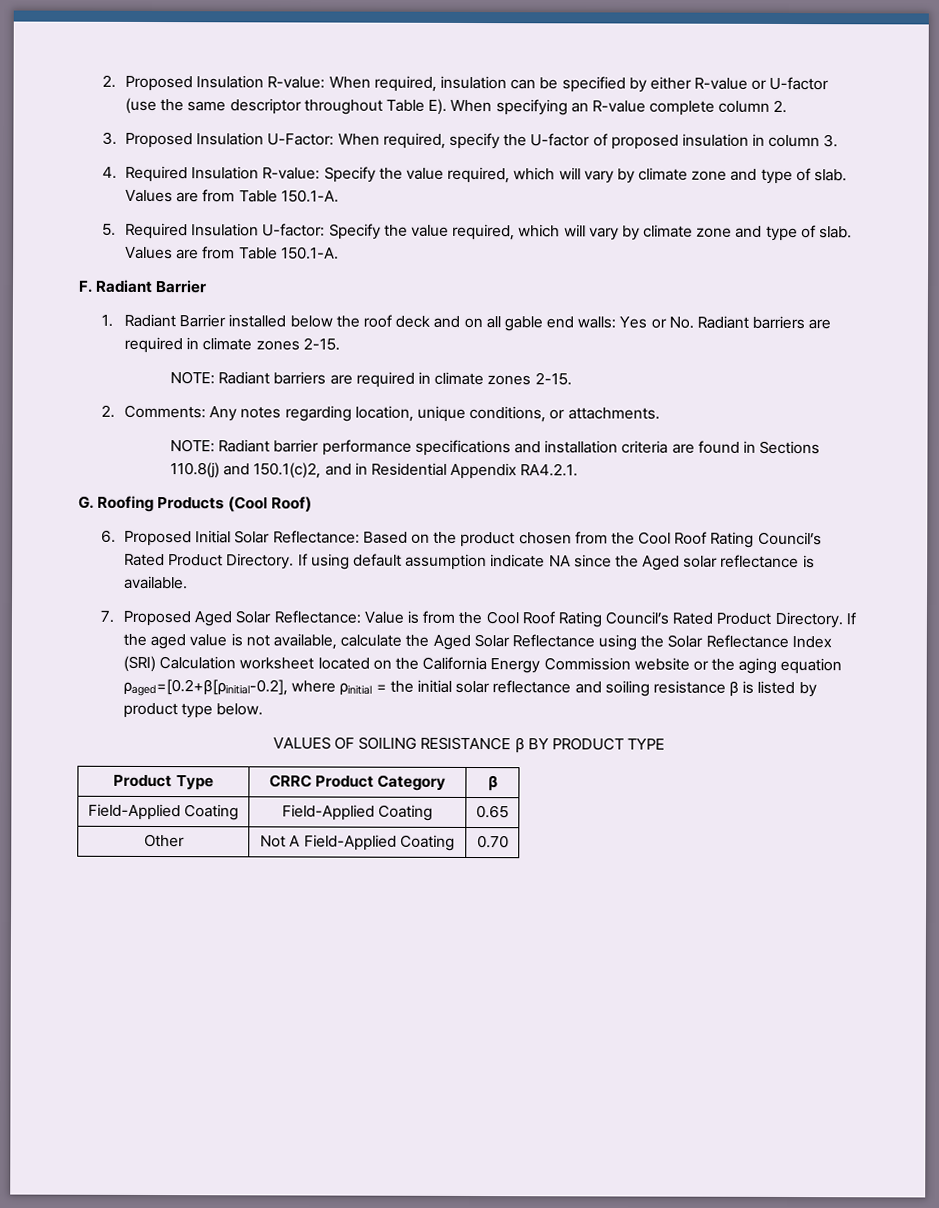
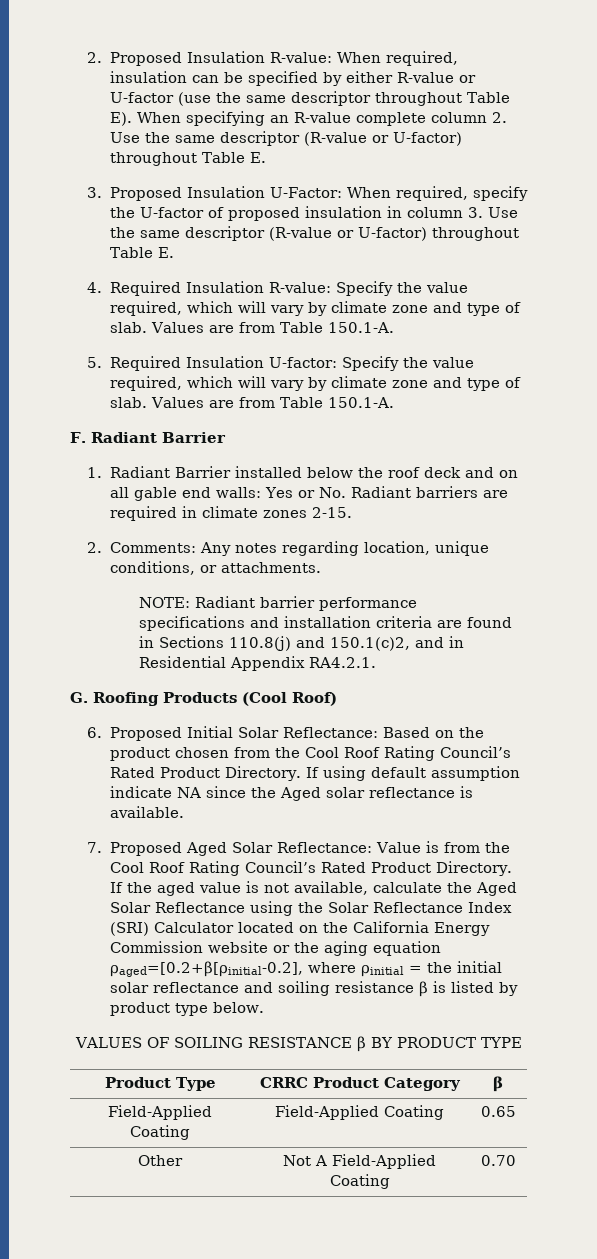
(788, 106) none -> [109,131,462,146] [109,152,266,166] Use the same descriptor (R-value or U-factor) throughout Table E.
(839, 141) none -> [487,207,518,218] [109,226,519,241] [109,247,174,258] Use the same descriptor (R-value or U-factor) throughout Table E.
[170,371,572,388] // NOTE: Radiant barriers are required in climate zones 2-15. -> (352, 512) none
[159,656,315,670] Calculation worksheet -> [153,922,234,933] Calculator

